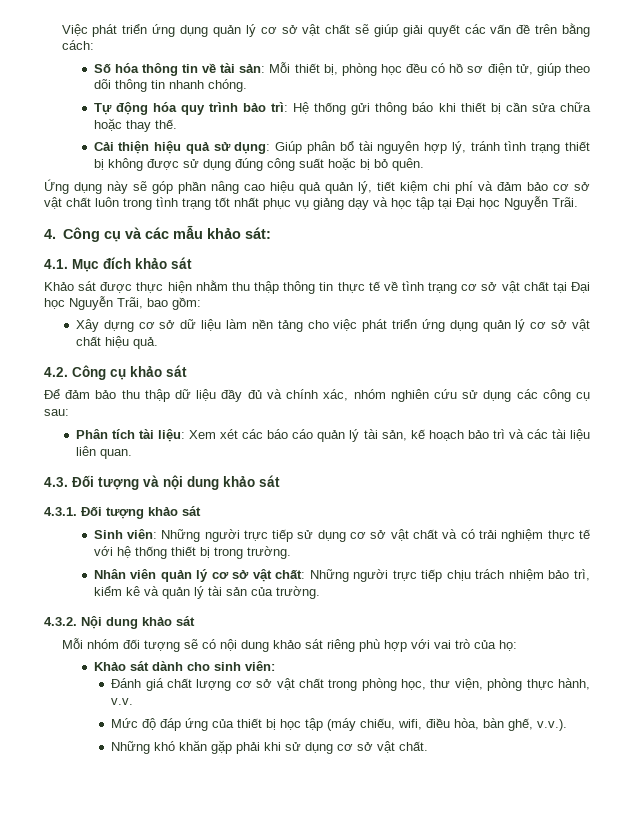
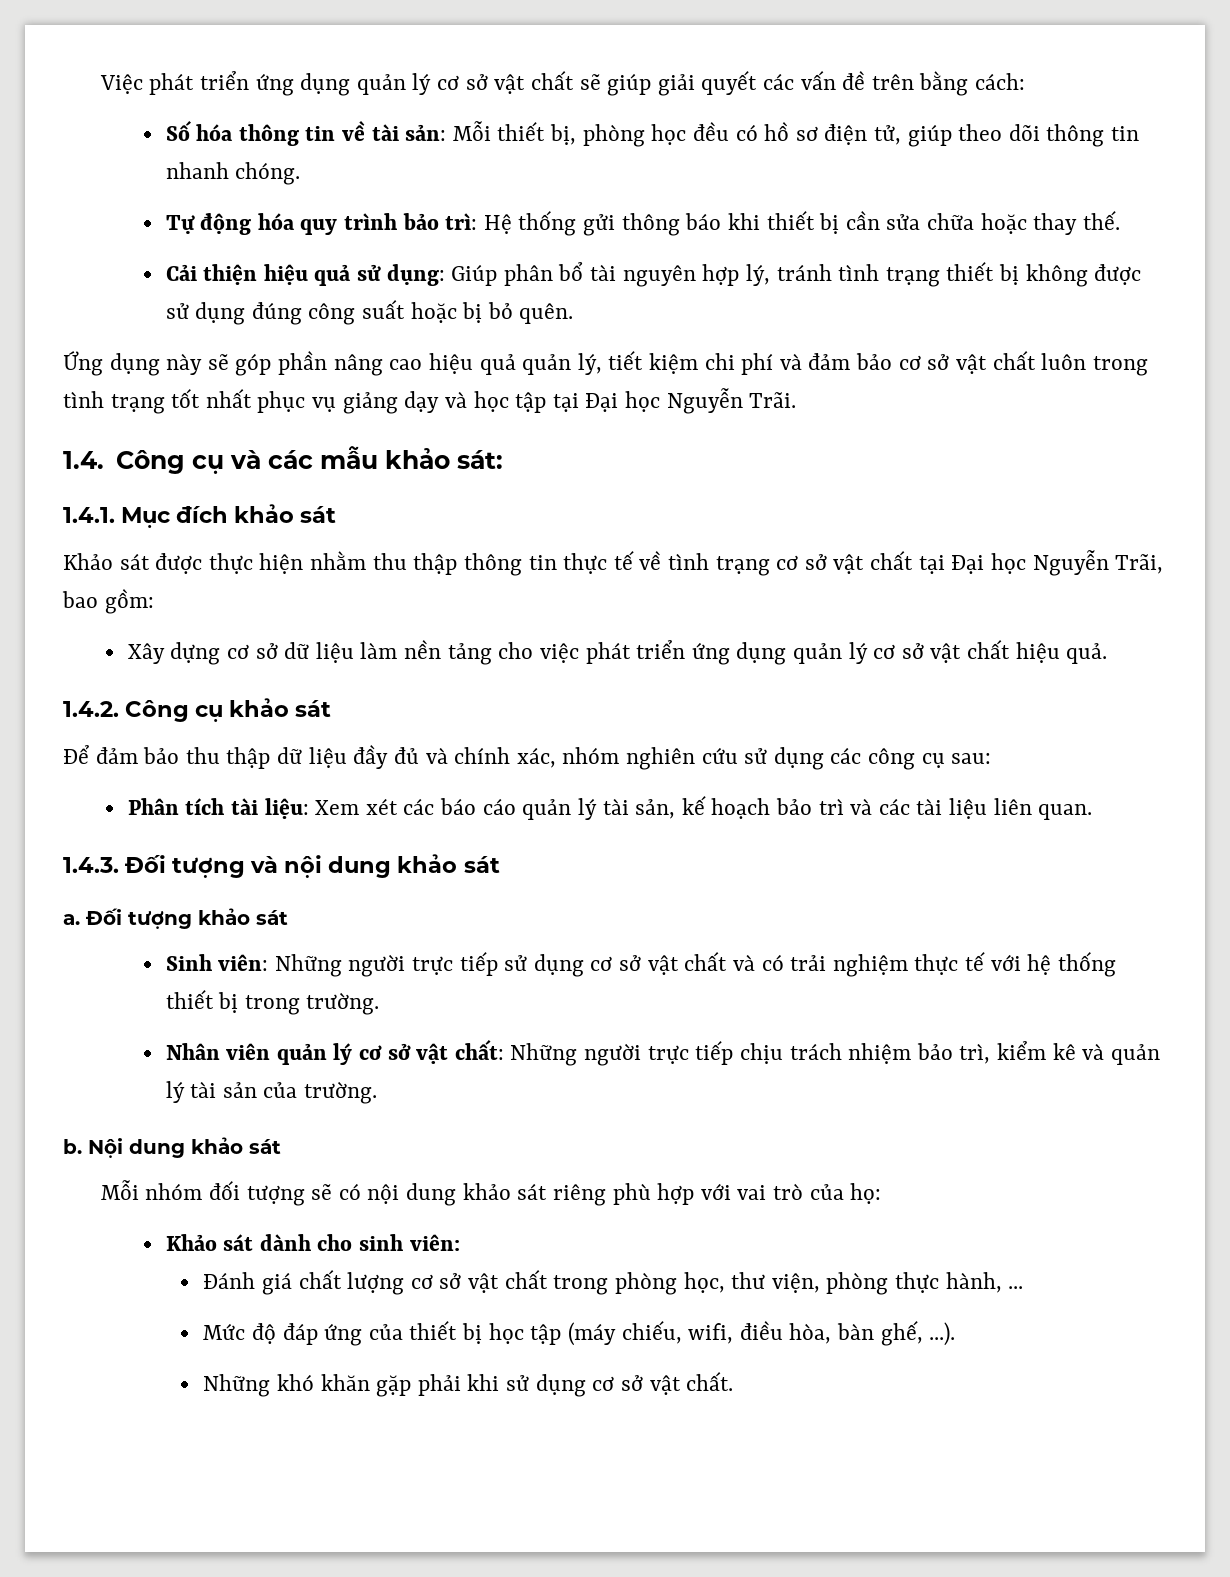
[44,229,56,239] 4. -> [63,451,104,469] 1.4.
[44,259,68,269] 4.1. -> [63,507,115,523] 1.4.1.
[44,367,68,377] 4.2. -> [63,701,119,717] 1.4.2.
[44,477,68,487] 4.3. -> [63,857,119,873] 1.4.3.
[44,507,77,516] 4.3.1. -> [63,914,80,925] a.
[44,617,77,626] 4.3.2. -> [63,1139,82,1154] b.
[111,698,134,705] v.v. -> [1008,1286,1024,1289] ...
[537,719,568,731] v.v.). -> [929,1322,956,1346] ...).

